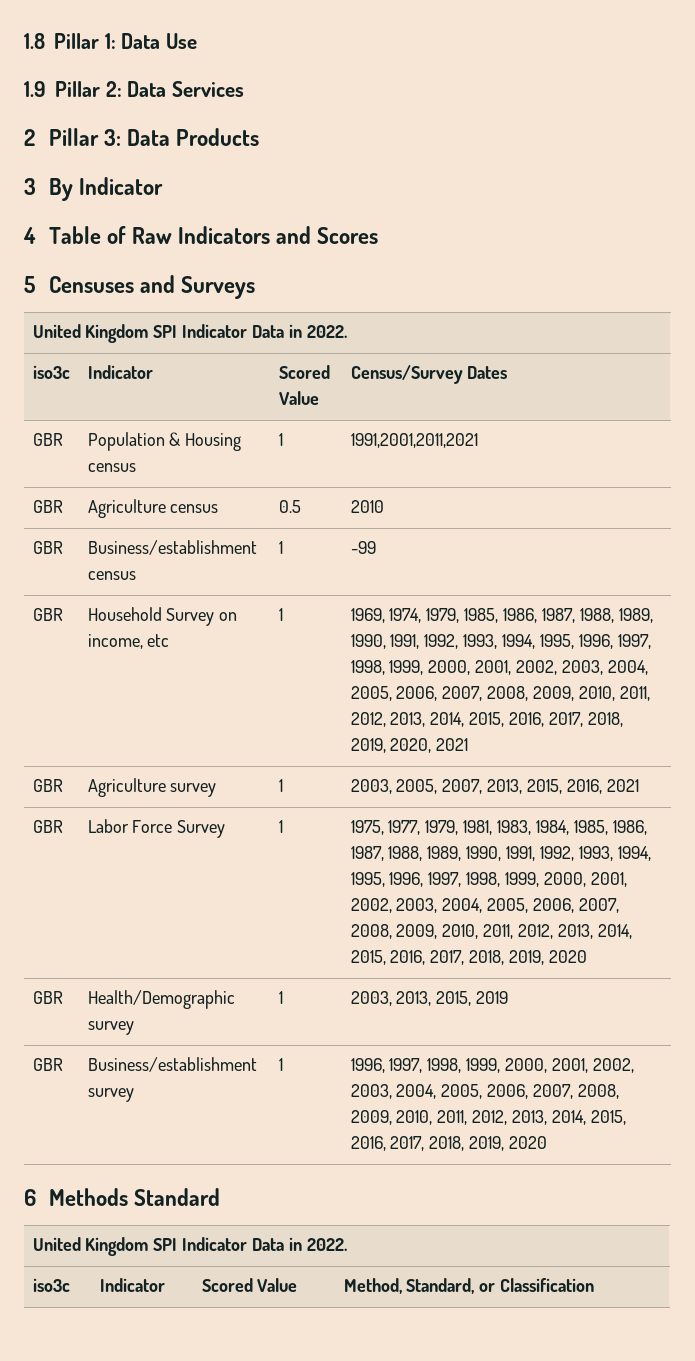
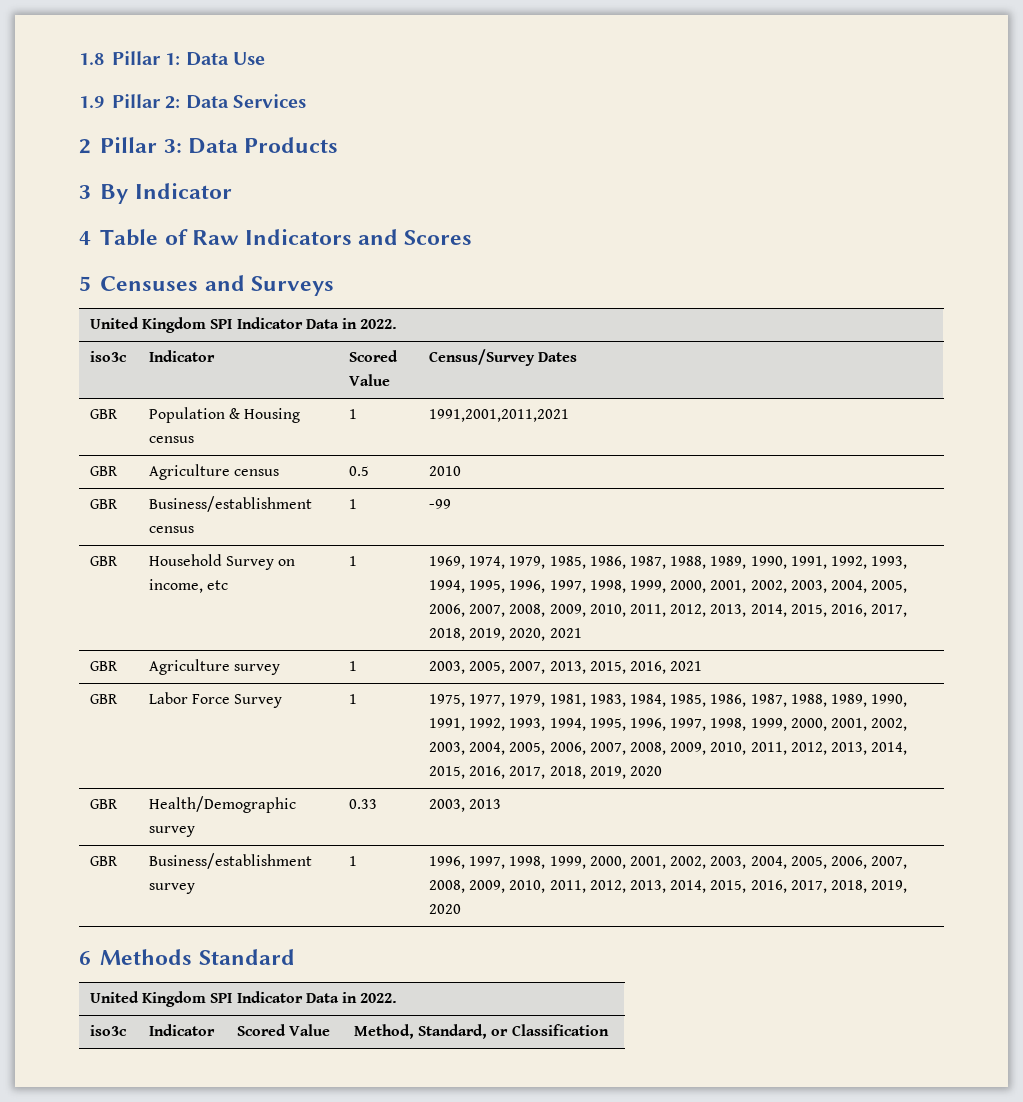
[278,991,283,1004] [350,991,509,1006] 1 | 2003, 2013, 2015, 2019 -> [349,799,378,809] [429,799,502,812] 0.33 | 2003, 2013

